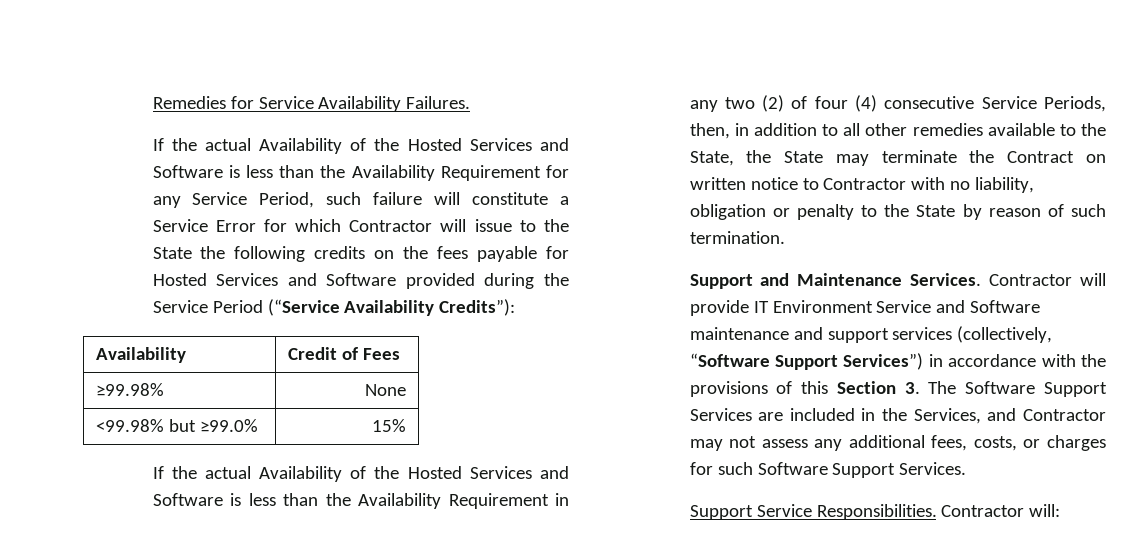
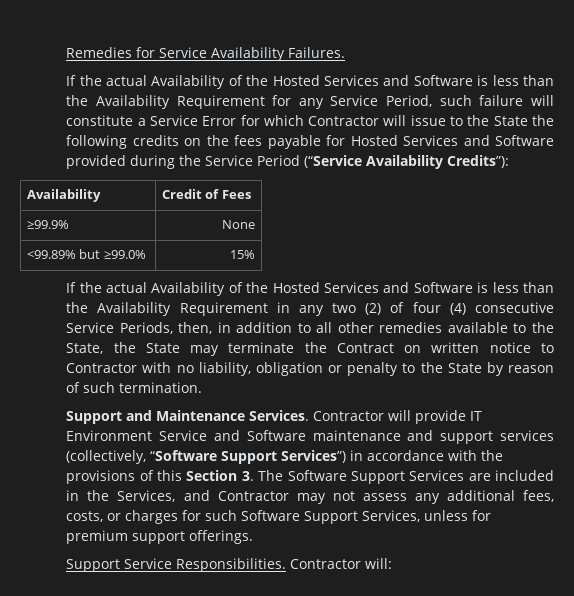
[96,383,165,396] ≥99.98% -> [26,220,69,229] ≥99.9%
[96,419,165,432] <99.98% -> [26,250,76,259] <99.89%
[899,462,967,475] Services. -> [362,510,492,522] [66,530,254,544] Services, unless for premium support offerings.

